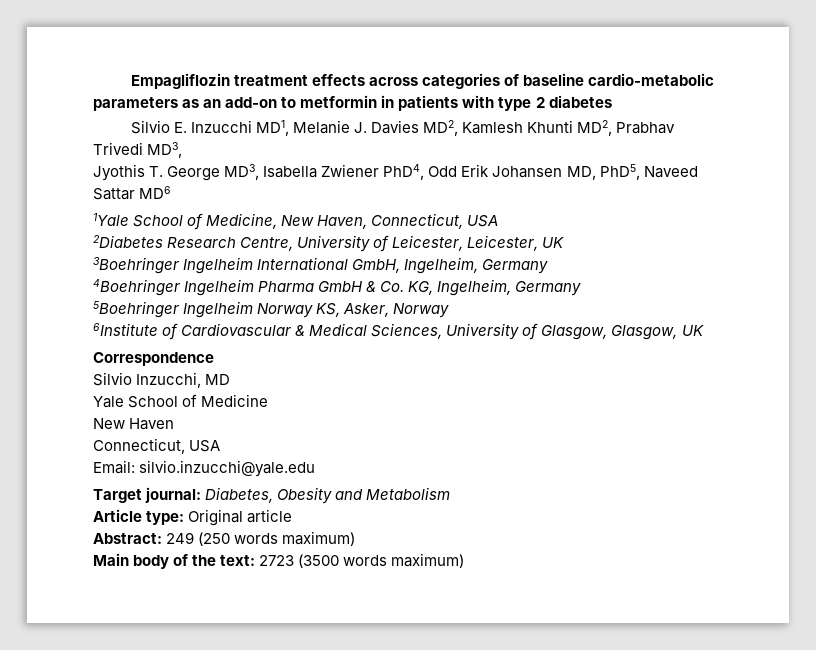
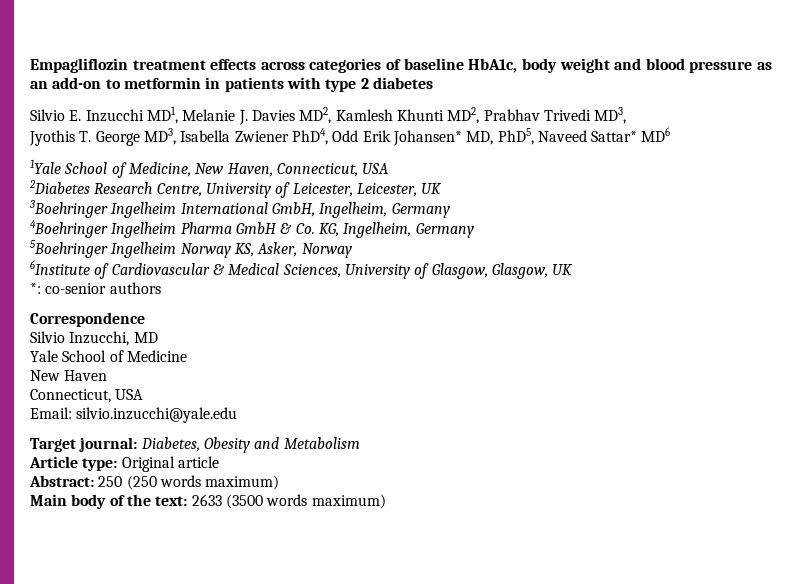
[588,73,715,86] [93,97,178,111] cardio-metabolic parameters -> [468,58,753,73] HbA1c, body weight and blood pressure
[492,166,563,178] Johansen -> [392,130,462,146] Johansen*
[93,188,135,200] Sattar -> [591,131,638,142] Sattar*
(704, 330) none -> [30,282,161,294] // *: co-senior authors
[166,532,195,544] 249 -> [98,476,123,487] 250
[259,555,295,566] 2723 -> [191,494,222,506] 2633

